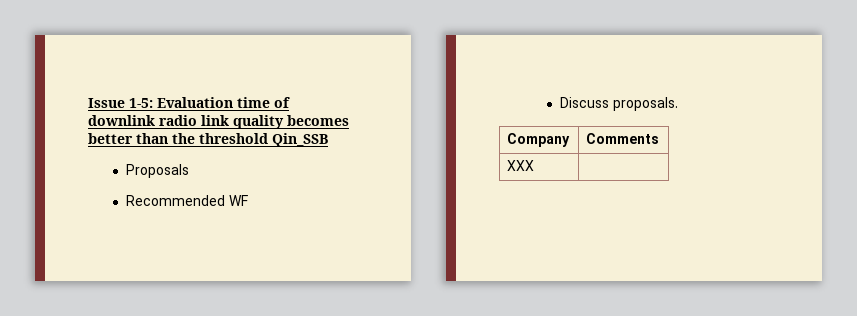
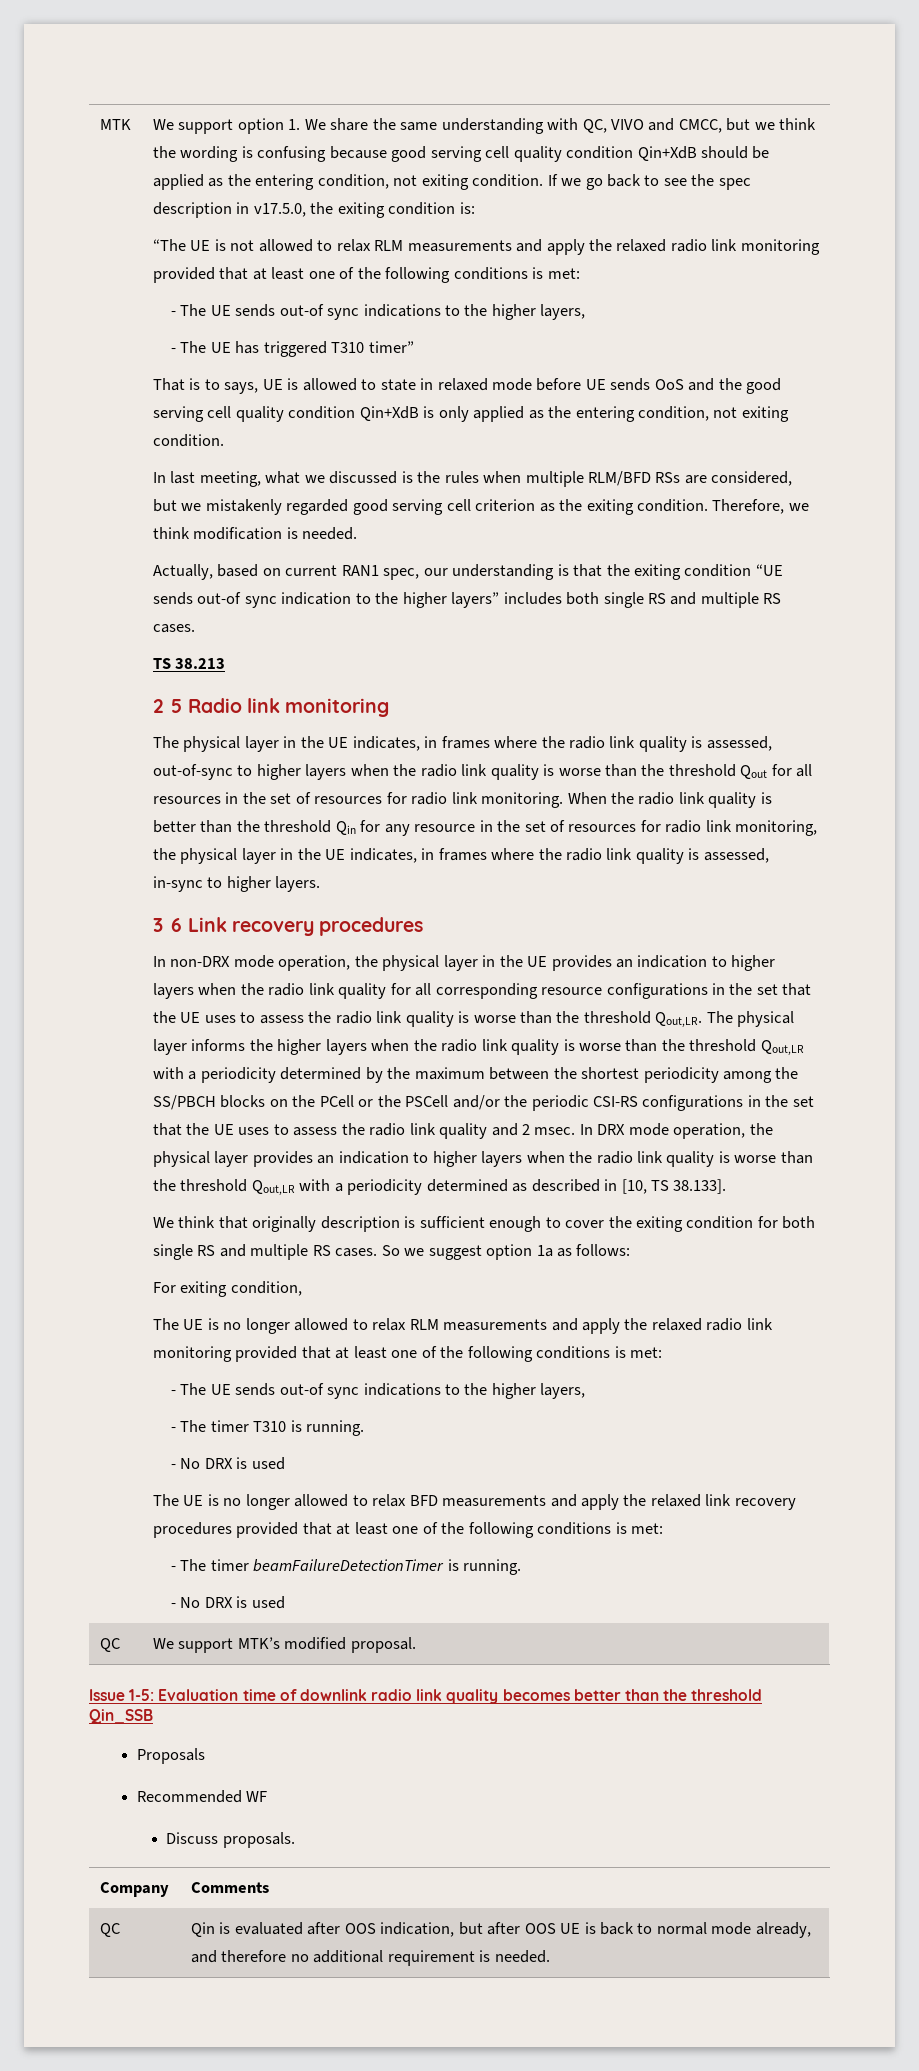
(88, 103) none -> [99,119,131,130] [152,118,817,134] [152,146,770,162] [152,174,751,190] [152,202,475,218] [152,239,820,255] [152,267,580,283] [170,304,586,320] [170,341,414,357] [152,378,782,394] [152,406,789,422] [152,434,224,447] [152,471,793,487] [152,499,809,515] [152,527,358,540] [152,564,783,580] [152,592,782,608] [152,624,195,633] [152,658,226,669] [152,698,390,717] [152,736,772,752] [152,764,813,780] [152,792,772,808] [152,820,818,836] [152,848,769,864] [152,876,321,892] [152,917,424,936] [152,955,776,971] [152,983,812,999] [152,1011,795,1027] [152,1039,804,1055] [152,1067,799,1083] [152,1095,814,1111] [152,1123,773,1139] [152,1151,813,1167] [152,1179,727,1195] [152,1216,816,1232] [152,1244,631,1260] [152,1281,302,1297] [152,1318,773,1334] [152,1346,662,1362] [170,1383,586,1399] [170,1420,365,1436] [170,1457,285,1470] [152,1494,796,1510] [152,1522,663,1538] [170,1559,522,1575] [170,1596,285,1609] [99,1638,120,1652] [152,1637,416,1653] MTK | We support option 1. We share the same understanding with QC, VIVO and CMCC, but we think the wording is confusing because good serving cell quality condition Qin+XdB should be applied as the entering condition, not exiting condition. If we go back to see the spec description in v17.5.0, the exiting condition is: // “The UE is not allowed to relax RLM measurements and apply the relaxed radio link monitoring provided that at least one of the following conditions is met: // - The UE sends out-of sync indications to the higher layers, // - The UE has triggered T310 timer” // That is to says, UE is allowed to state in relaxed mode before UE sends OoS and the good serving cell quality condition Qin+XdB is only applied as the entering condition, not exiting condition. // In last meeting, what we discussed is the rules when multiple RLM/BFD RSs are considered, but we mistakenly regarded good serving cell criterion as the exiting condition. Therefore, we think modification is needed. // Actually, based on current RAN1 spec, our understanding is that the exiting condition “UE sends out-of sync indication to the higher layers” includes both single RS and multiple RS cases. // TS 38.213 // 2 5 Radio link monitoring // The physical layer in the UE indicates, in frames where the radio link quality is assessed, out-of-sync to higher layers when the radio link quality is worse than the threshold Qout for all resources in the set of resources for radio link monitoring. When the radio link quality is better than the threshold Qin for any resource in the set of resources for radio link monitoring, the physical layer in the UE indicates, in frames where the radio link quality is assessed, in-sync to higher layers. // 3 6 Link recovery procedures // In non-DRX mode operation, the physical layer in the UE provides an indication to higher layers when the radio link quality for all corresponding resource configurations in the set that the UE uses to assess the radio link quality is worse than the threshold Qout,LR. The physical layer informs the higher layers when the radio link quality is worse than the threshold Qout,LR with a periodicity determined by the maximum between the shortest periodicity among the SS/PBCH blocks on the PCell or the PSCell and/or the periodic CSI-RS configurations in the set that the UE uses to assess the radio link quality and 2 msec. In DRX mode operation, the physical layer provides an indication to higher layers when the radio link quality is worse than the threshold Qout,LR with a periodicity determined as described in [10, TS 38.133]. // We think that originally description is sufficient enough to cover the exiting condition for both single RS and multiple RS cases. So we suggest option 1a as follows: // For exiting condition, // The UE is no longer allowed to relax RLM measurements and apply the relaxed radio link monitoring provided that at least one of the following conditions is met: // - The UE sends out-of sync indications to the higher layers, // - The timer T310 is running. // - No DRX is used // The UE is no longer allowed to relax BFD measurements and apply the relaxed link recovery procedures provided that at least one of the following conditions is met: // - The timer beamFailureDetectionTimer is running. // - No DRX is used // QC | We support MTK’s modified proposal. //
[507,160,535,171] XXX | -> [99,1923,120,1937] [190,1922,811,1938] [190,1950,550,1966] QC | Qin is evaluated after OOS indication, but after OOS UE is back to normal mode already, and therefore no additional requirement is needed.

